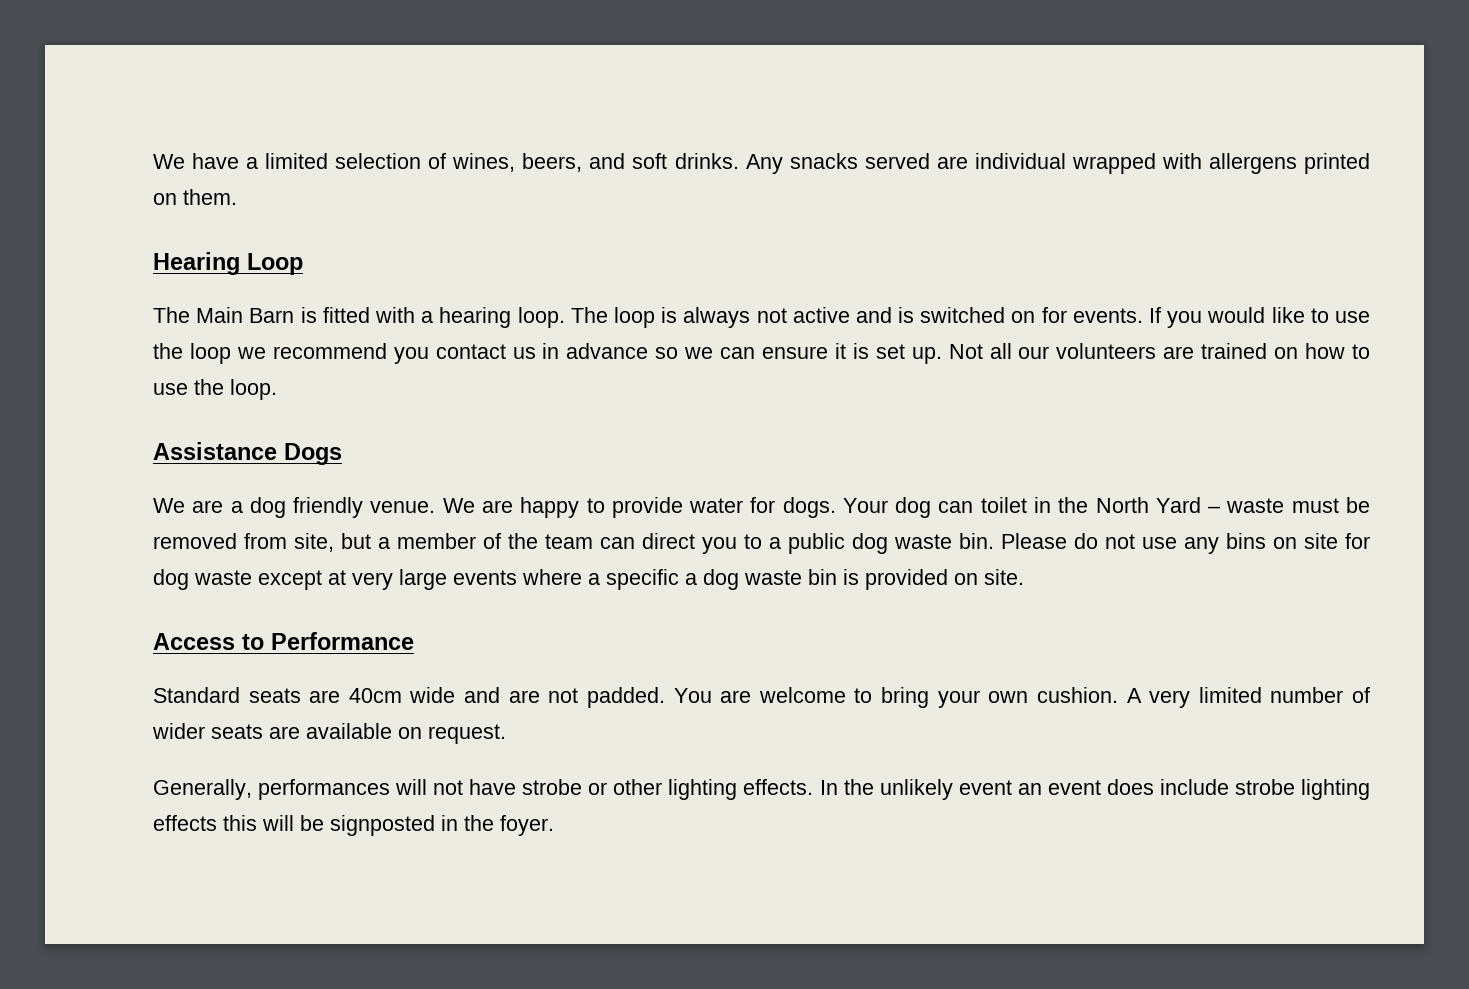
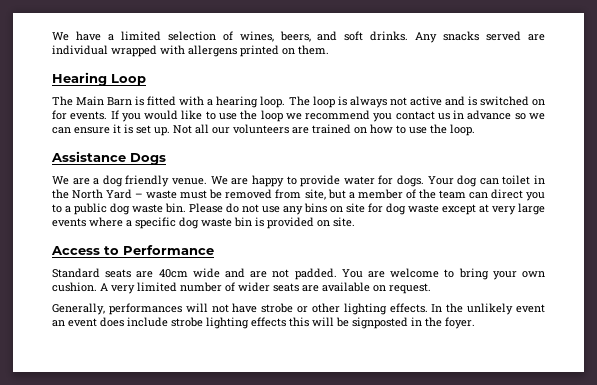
[685,573,697,585] a -> (176, 223) none

